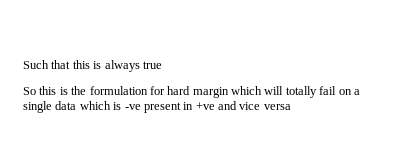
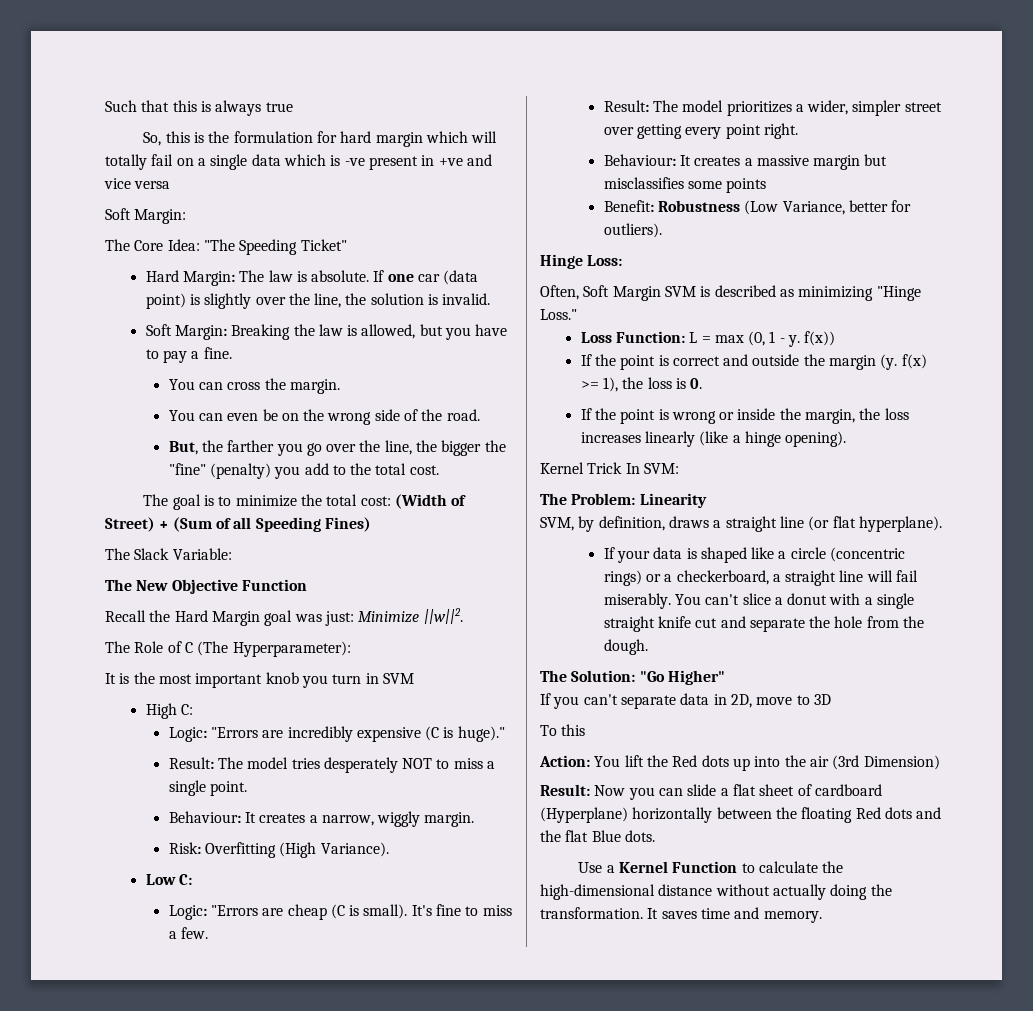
[23,87,36,95] So -> [143,132,162,146] So,
(291, 107) none -> [105,208,187,224] [105,239,347,255] [145,270,479,286] [145,293,491,309] [145,324,508,340] [145,347,232,363] [168,378,340,394] [168,409,480,425] [168,440,506,456] [168,463,439,479] [143,494,467,510] [105,517,371,532] [105,548,232,560] [105,579,307,594] [105,608,463,626] [105,641,351,657] [105,672,414,688] [145,703,193,719] [168,726,505,742] [168,757,496,773] [168,780,247,796] [168,811,475,827] [168,842,389,858] [145,874,192,885] [168,904,512,920] [168,927,208,939] [603,100,942,116] [603,123,798,139] [603,154,888,170] [603,177,767,193] [603,200,912,215] [603,223,662,238] [540,254,623,269] [540,285,921,301] [540,309,577,320] [580,331,836,347] [580,354,927,370] [580,377,703,392] [580,408,909,424] [580,431,847,447] [540,462,679,474] [540,493,707,508] [540,516,942,532] [603,547,906,563] [603,570,919,586] [603,593,915,609] [603,616,925,632] [603,639,648,655] [540,670,725,685] [540,693,831,709] [540,724,586,736] [539,755,940,771] [540,784,882,800] [540,807,942,823] [540,830,655,842] [578,861,844,873] [540,884,892,900] [540,907,822,923] // Soft Margin: // The Core Idea: "The Speeding Ticket" // Hard Margin: The law is absolute. If one car (data point) is slightly over the line, the solution is invalid. // Soft Margin: Breaking the law is allowed, but you have to pay a fine. // You can cross the margin. // You can even be on the wrong side of the road. // But, the farther you go over the line, the bigger the "fine" (penalty) you add to the total cost. // The goal is to minimize the total cost: (Width of Street) + (Sum of all Speeding Fines) // The Slack Variable: // The New Objective Function // Recall the Hard Margin goal was just: Minimize ||w||2. // The Role of C (The Hyperparameter): // It is the most important knob you turn in SVM // High C: // Logic: "Errors are incredibly expensive (C is huge)." // Result: The model tries desperately NOT to miss a single point. // Behaviour: It creates a narrow, wiggly margin. // Risk: Overfitting (High Variance). // Low C: // Logic: "Errors are cheap (C is small). It's fine to miss a few. // Result: The model prioritizes a wider, simpler street over getting every point right. // Behaviour: It creates a massive margin but misclassifies some points // Benefit: Robustness (Low Variance, better for outliers). // Hinge Loss: // Often, Soft Margin SVM is described as minimizing "Hinge Loss." // Loss Function: L = max (0, 1 - y. f(x)) // If the point is correct and outside the margin (y. f(x) >= 1), the loss is 0. // If the point is wrong or inside the margin, the loss increases linearly (like a hinge opening). // Kernel Trick In SVM: // The Problem: Linearity // SVM, by definition, draws a straight line (or flat hyperplane). // If your data is shaped like a circle (concentric rings) or a checkerboard, a straight line will fail miserably. You can't slice a donut with a single straight knife cut and separate the hole from the dough. // The Solution: "Go Higher" // If you can't separate data in 2D, move to 3D // To this // Action: You lift the Red dots up into the air (3rd Dimension) // Result: Now you can slide a flat sheet of cardboard (Hyperplane) horizontally between the floating Red dots and the flat Blue dots. // Use a Kernel Function to calculate the high-dimensional distance without actually doing the transformation. It saves time and memory.

